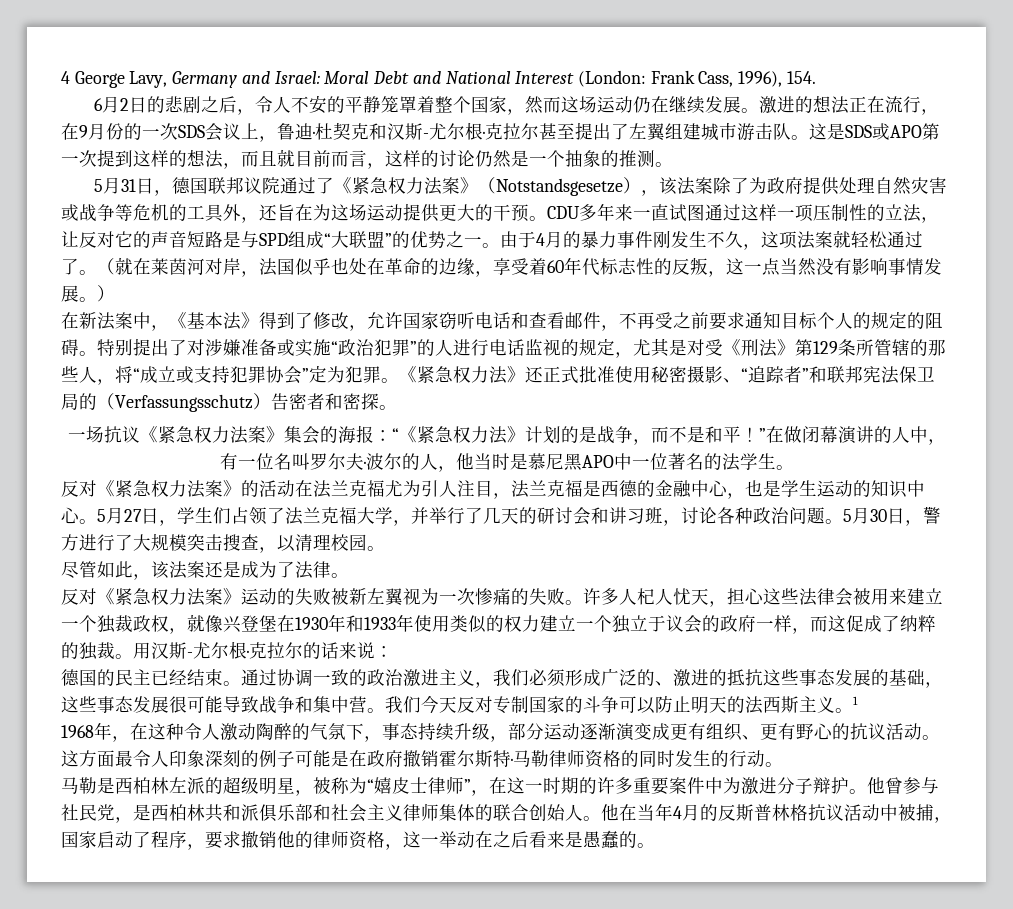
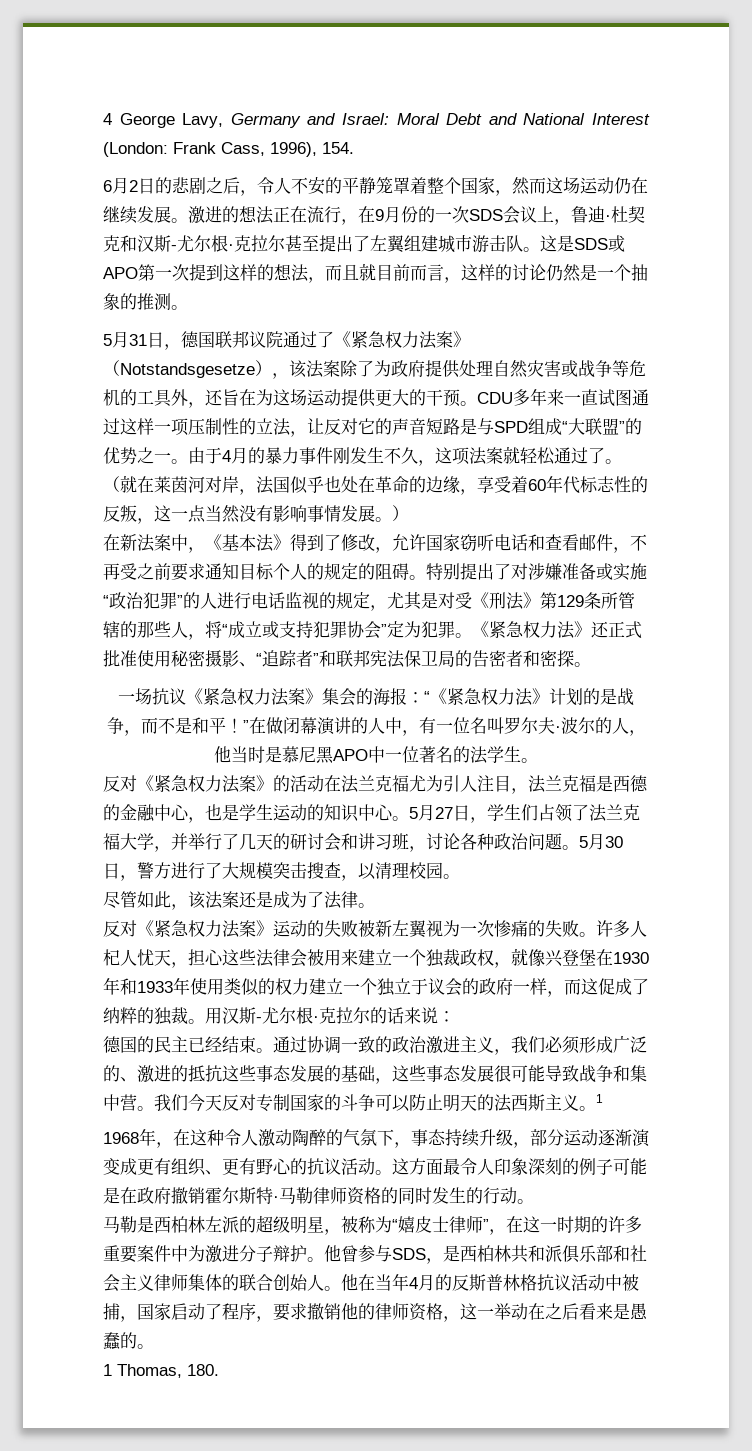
[97,393,271,412] （Verfassungsschutz） -> (472, 658) none
[61,804,115,821] 社民党 -> [392,1248,426,1260] SDS
(655, 845) none -> [103,1364,219,1378] // 1 Thomas, 180.

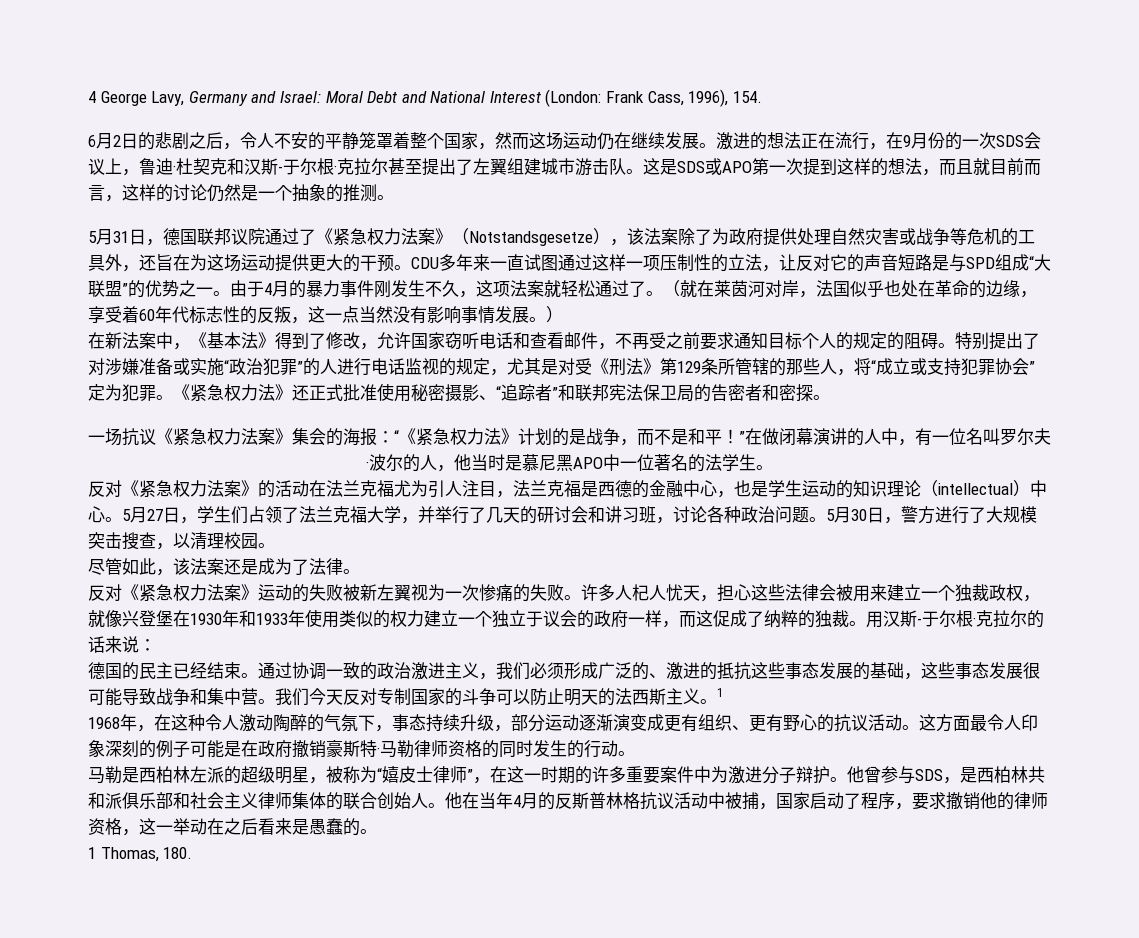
[177,235,194,252] 尤 -> [283,159,300,175] 于
(359, 813) none -> [887,480,1030,497] 理论（intellectual）
[262,1007,279,1024] 尤 -> [922,611,939,627] 于
[205,1187,239,1204] 霍尔 -> [326,740,343,757] 豪

